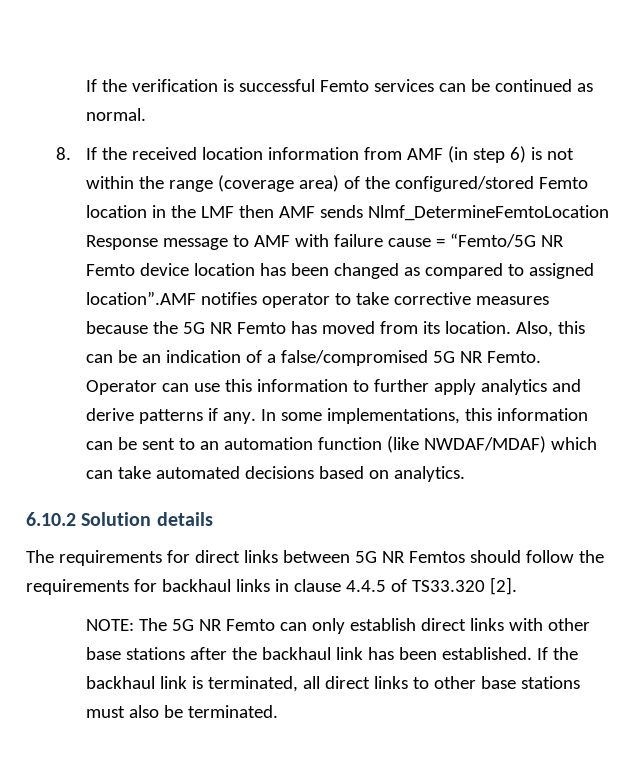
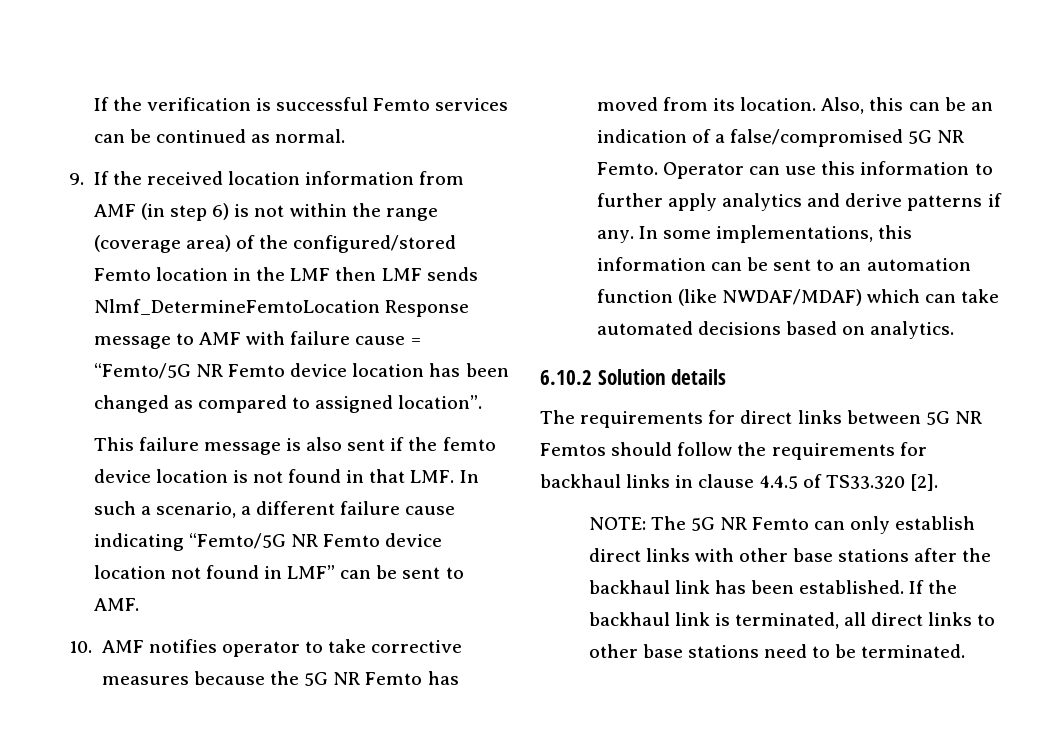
[56,147,72,160] 8. -> [69,173,85,185] 9.
[279,206,316,218] AMF -> [381,268,422,281] LMF
[86,291,197,305] location”.AMF -> [398,395,483,409] [93,437,496,455] [93,469,479,483] [93,501,456,518] [93,533,443,551] [93,565,464,579] [93,598,140,611] [69,640,144,653] location”. // This failure message is also sent if the femto device location is not found in that LMF. In such a scenario, a different failure cause indicating “Femto/5G NR Femto device location not found in LMF” can be sent to AMF. // 10. AMF
[86,705,160,718] must also -> [763,644,831,658] need to

